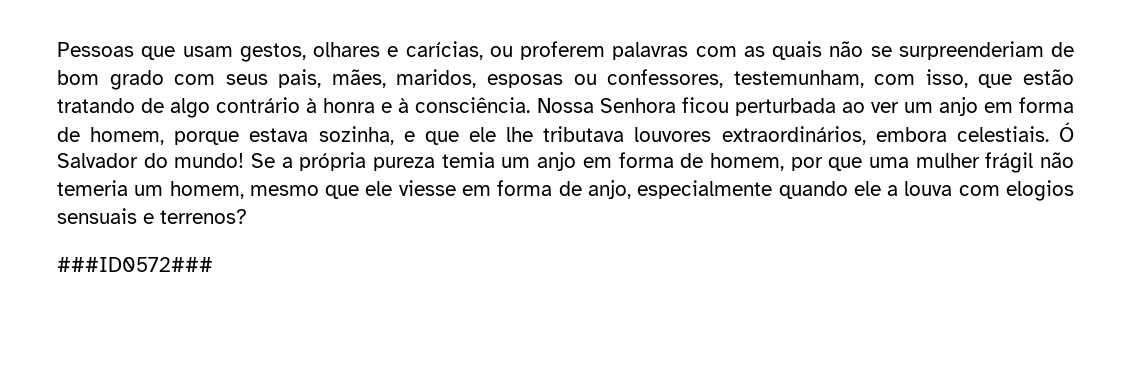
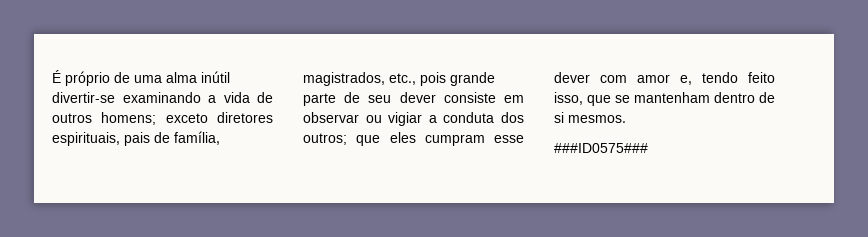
[57,41,1074,62] [57,69,1074,90] [57,97,1074,118] [57,122,1074,145] [57,152,1075,173] [57,180,1074,201] [57,208,247,224] [57,257,213,272] Pessoas que usam gestos, olhares e carícias, ou proferem palavras com as quais não se surpreenderiam de bom grado com seus pais, mães, maridos, esposas ou confessores, testemunham, com isso, que estão tratando de algo contrário à honra e à consciência. Nossa Senhora ficou perturbada ao ver um anjo em forma de homem, porque estava sozinha, e que ele lhe tributava louvores extraordinários, embora celestiais. Ó Salvador do mundo! Se a própria pureza temia um anjo em forma de homem, por que uma mulher frágil não temeria um homem, mesmo que ele viesse em forma de anjo, especialmente quando ele a louva com elogios sensuais e terrenos? // ###ID0572### -> [52,70,230,86] [52,92,273,103] [52,112,273,125] [52,131,220,146] [303,72,495,86] [303,92,524,106] [303,112,524,126] [303,132,524,146] [554,72,775,85] [554,92,775,106] [554,112,626,123] [554,143,648,153] É próprio de uma alma inútil divertir-se examinando a vida de outros homens; exceto diretores espirituais, pais de família, magistrados, etc., pois grande parte de seu dever consiste em observar ou vigiar a conduta dos outros; que eles cumpram esse dever com amor e, tendo feito isso, que se mantenham dentro de si mesmos. // ###ID0575###

